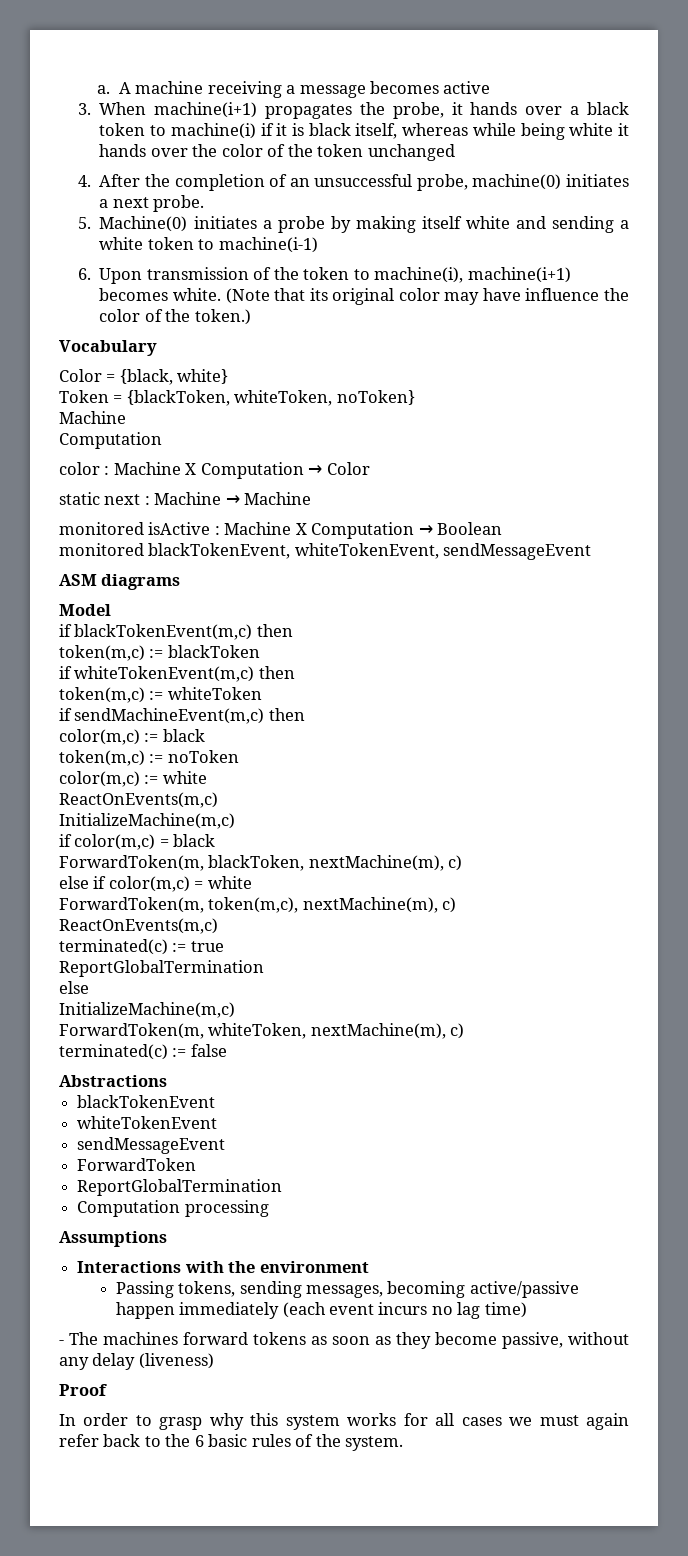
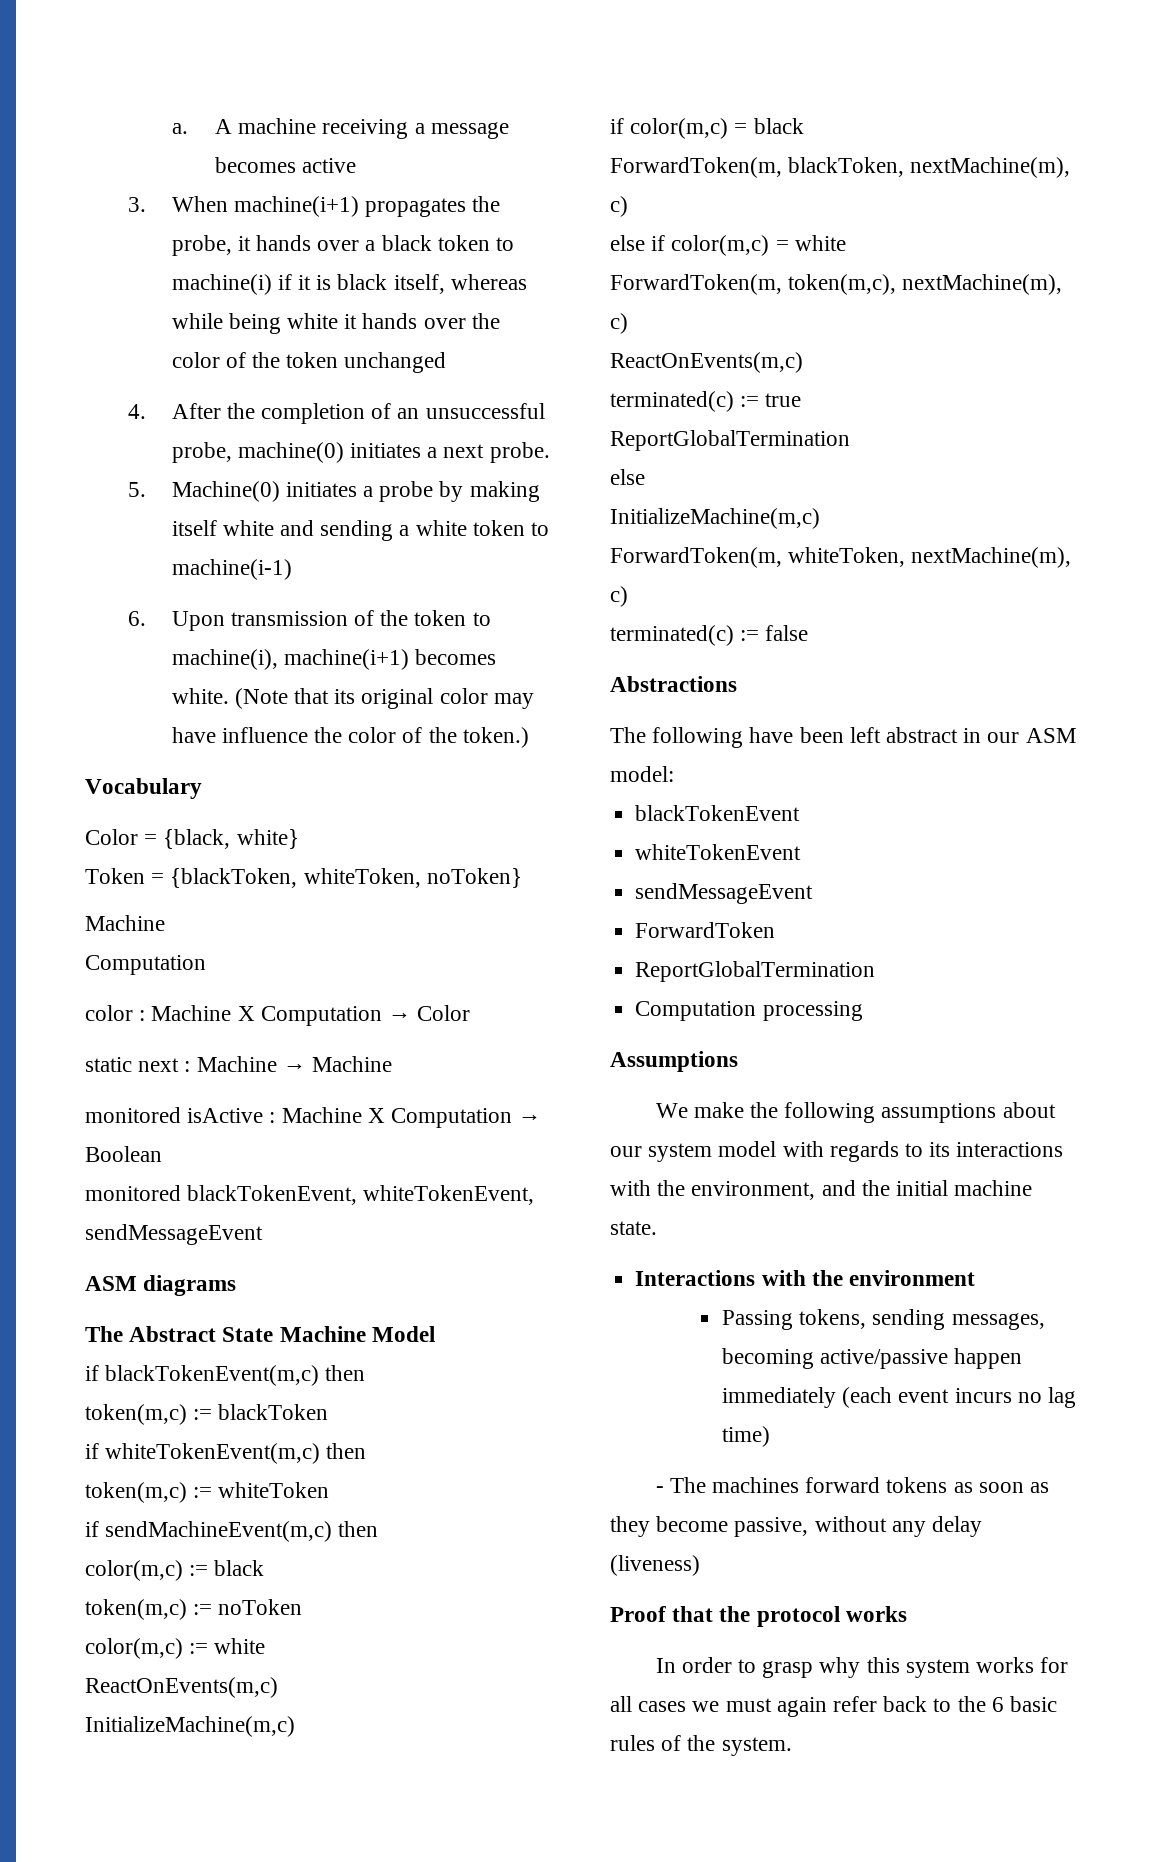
(181, 582) none -> [85,1326,366,1342] The Abstract State Machine
(167, 1081) none -> [610,727,1076,748] [610,766,674,782] // The following have been left abstract in our ASM model:
(167, 1239) none -> [655,1102,1056,1123] [610,1141,1064,1162] [610,1180,1033,1200] [610,1221,657,1235] // We make the following assumptions about our system model with regards to its interactions with the environment, and the initial machine state.
(107, 1390) none -> [672,1606,907,1627] that the protocol works

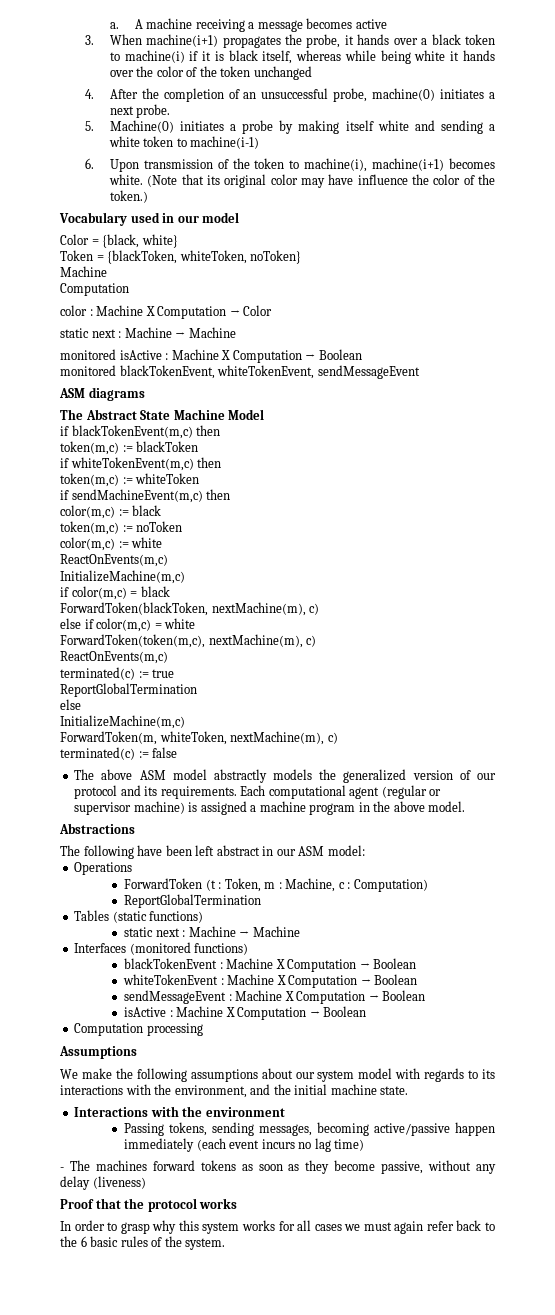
(202, 788) none -> [130,212,240,223] used in our model
[610,157,905,178] ForwardToken(m, blackToken, -> [60,602,208,616] ForwardToken(blackToken,
[610,274,897,295] ForwardToken(m, token(m,c), -> [60,634,205,648] ForwardToken(token(m,c),
(809, 633) none -> [74,769,497,783] [74,785,442,799] [74,801,466,815] // The above ASM model abstractly models the generalized version of our protocol and its requirements. Each computational agent (regular or supervisor machine) is assigned a machine program in the above model.
[635,805,801,821] [635,844,802,860] [635,883,814,904] [635,922,776,938] [635,961,876,982] blackTokenEvent // whiteTokenEvent // sendMessageEvent // ForwardToken // ReportGlobalTermination -> [74,862,133,875] [124,878,428,892] [124,894,262,908] [74,910,204,923] [124,926,300,937] [74,942,249,955] [124,958,417,972] [123,974,418,988] [124,990,426,1004] [124,1006,367,1020] Operations // ForwardToken (t : Token, m : Machine, c : Computation) // ReportGlobalTermination // Tables (static functions) // static next : Machine → Machine // Interfaces (monitored functions) // blackTokenEvent : Machine X Computation → Boolean // whiteTokenEvent : Machine X Computation → Boolean // sendMessageEvent : Machine X Computation → Boolean // isActive : Machine X Computation → Boolean

